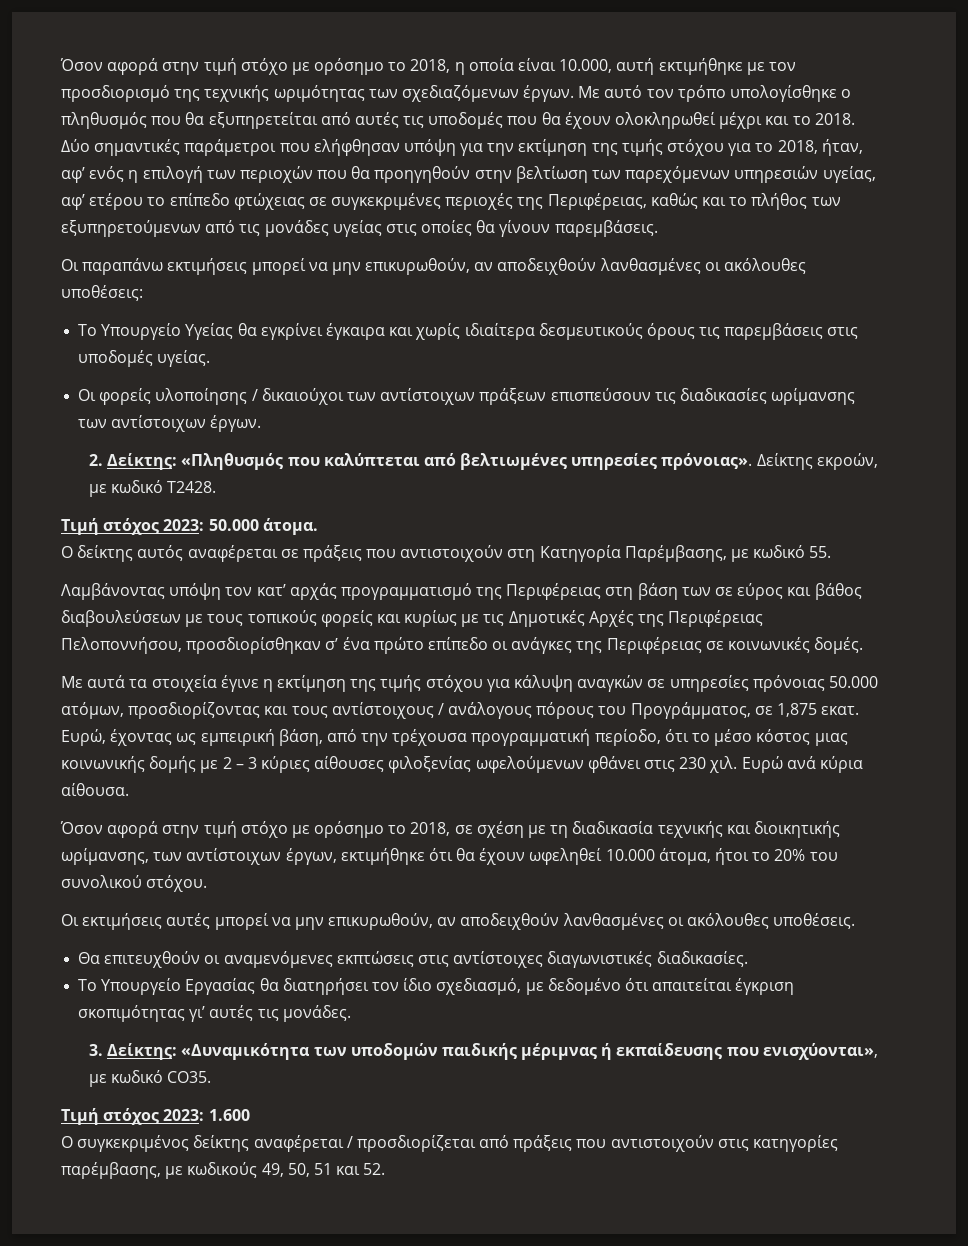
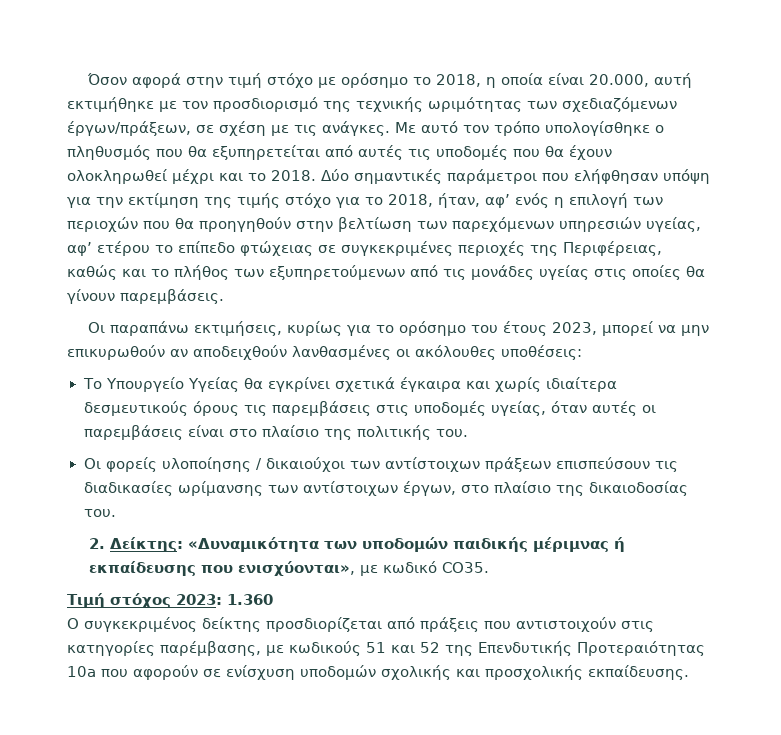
[559,59,613,73] 10.000, -> [588,74,649,87] 20.000,
[523,85,575,102] έργων. -> [67,121,390,136] έργων/πράξεων, σε σχέση με τις ανάγκες.
[667,139,725,156] στόχου -> [285,193,331,208] στόχο
[167,258,471,275] εκτιμήσεις μπορεί να μην επικυρωθούν, -> [193,321,709,336] [67,345,165,360] εκτιμήσεις, κυρίως για το ορόσημο του έτους 2023, μπορεί να μην επικυρωθούν
(323, 331) none -> [334,377,395,392] σχετικά
[157,350,211,367] υγείας. -> [490,401,656,416] [83,425,468,440] υγείας, όταν αυτές οι παρεμβάσεις είναι στο πλαίσιο της πολιτικής του.
[210,415,262,432] [89,453,878,470] [89,480,217,497] [61,518,318,535] [61,545,832,562] [61,583,862,600] [61,610,764,627] [61,637,864,654] [61,675,878,692] [61,702,860,719] [61,729,848,746] [61,756,863,773] [61,783,129,796] [60,821,840,838] [61,848,838,865] [61,875,208,892] [61,913,856,930] [78,951,748,968] [78,978,795,995] [78,1005,351,1022] [89,1044,104,1056] έργων. // 2. Δείκτης: «Πληθυσμός που καλύπτεται από βελτιωμένες υπηρεσίες πρόνοιας». Δείκτης εκροών, με κωδικό Τ2428. // Τιμή στόχος 2023: 50.000 άτομα. // Ο δείκτης αυτός αναφέρεται σε πράξεις που αντιστοιχούν στη Κατηγορία Παρέμβασης, με κωδικό 55. // Λαμβάνοντας υπόψη τον κατ’ αρχάς προγραμματισμό της Περιφέρειας στη βάση των σε εύρος και βάθος διαβουλεύσεων με τους τοπικούς φορείς και κυρίως με τις Δημοτικές Αρχές της Περιφέρειας Πελοποννήσου, προσδιορίσθηκαν σ’ ένα πρώτο επίπεδο οι ανάγκες της Περιφέρειας σε κοινωνικές δομές. // Με αυτά τα στοιχεία έγινε η εκτίμηση της τιμής στόχου για κάλυψη αναγκών σε υπηρεσίες πρόνοιας 50.000 ατόμων, προσδιορίζοντας και τους αντίστοιχους / ανάλογους πόρους του Προγράμματος, σε 1,875 εκατ. Ευρώ, έχοντας ως εμπειρική βάση, από την τρέχουσα προγραμματική περίοδο, ότι το μέσο κόστος μιας κοινωνικής δομής με 2 – 3 κύριες αίθουσες φιλοξενίας ωφελούμενων φθάνει στις 230 χιλ. Ευρώ ανά κύρια αίθουσα. // Όσον αφορά στην τιμή στόχο με ορόσημο το 2018, σε σχέση με τη διαδικασία τεχνικής και διοικητικής ωρίμανσης, των αντίστοιχων έργων, εκτιμήθηκε ότι θα έχουν ωφεληθεί 10.000 άτομα, ήτοι το 20% του συνολικού στόχου. // Οι εκτιμήσεις αυτές μπορεί να μην επικυρωθούν, αν αποδειχθούν λανθασμένες οι ακόλουθες υποθέσεις. // Θα επιτευχθούν οι αναμενόμενες εκπτώσεις στις αντίστοιχες διαγωνιστικές διαδικασίες. // Το Υπουργείο Εργασίας θα διατηρήσει τον ίδιο σχεδιασμό, με δεδομένο ότι απαιτείται έγκριση σκοπιμότητας γι’ αυτές τις μονάδες. // 3. -> [402,481,688,496] [83,509,116,517] [88,538,105,549] έργων, στο πλαίσιο της δικαιοδοσίας του. // 2.
[208,1109,250,1121] 1.600 -> [227,594,273,605] 1.360
[253,1135,353,1152] αναφέρεται / -> (261, 624) none
[261,1163,386,1177] 49, 50, 51 και 52. -> [366,641,705,656] [67,665,689,680] 51 και 52 της Επενδυτικής Προτεραιότητας 10a που αφορούν σε ενίσχυση υποδομών σχολικής και προσχολικής εκπαίδευσης.

